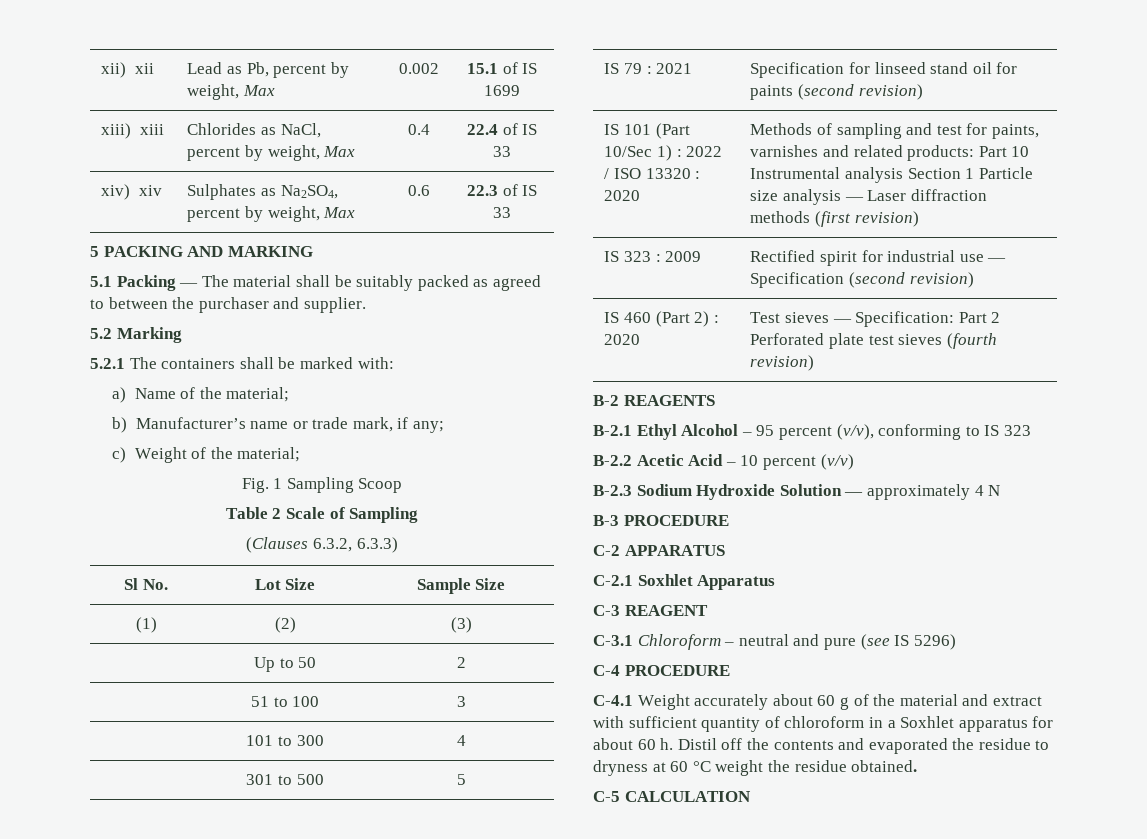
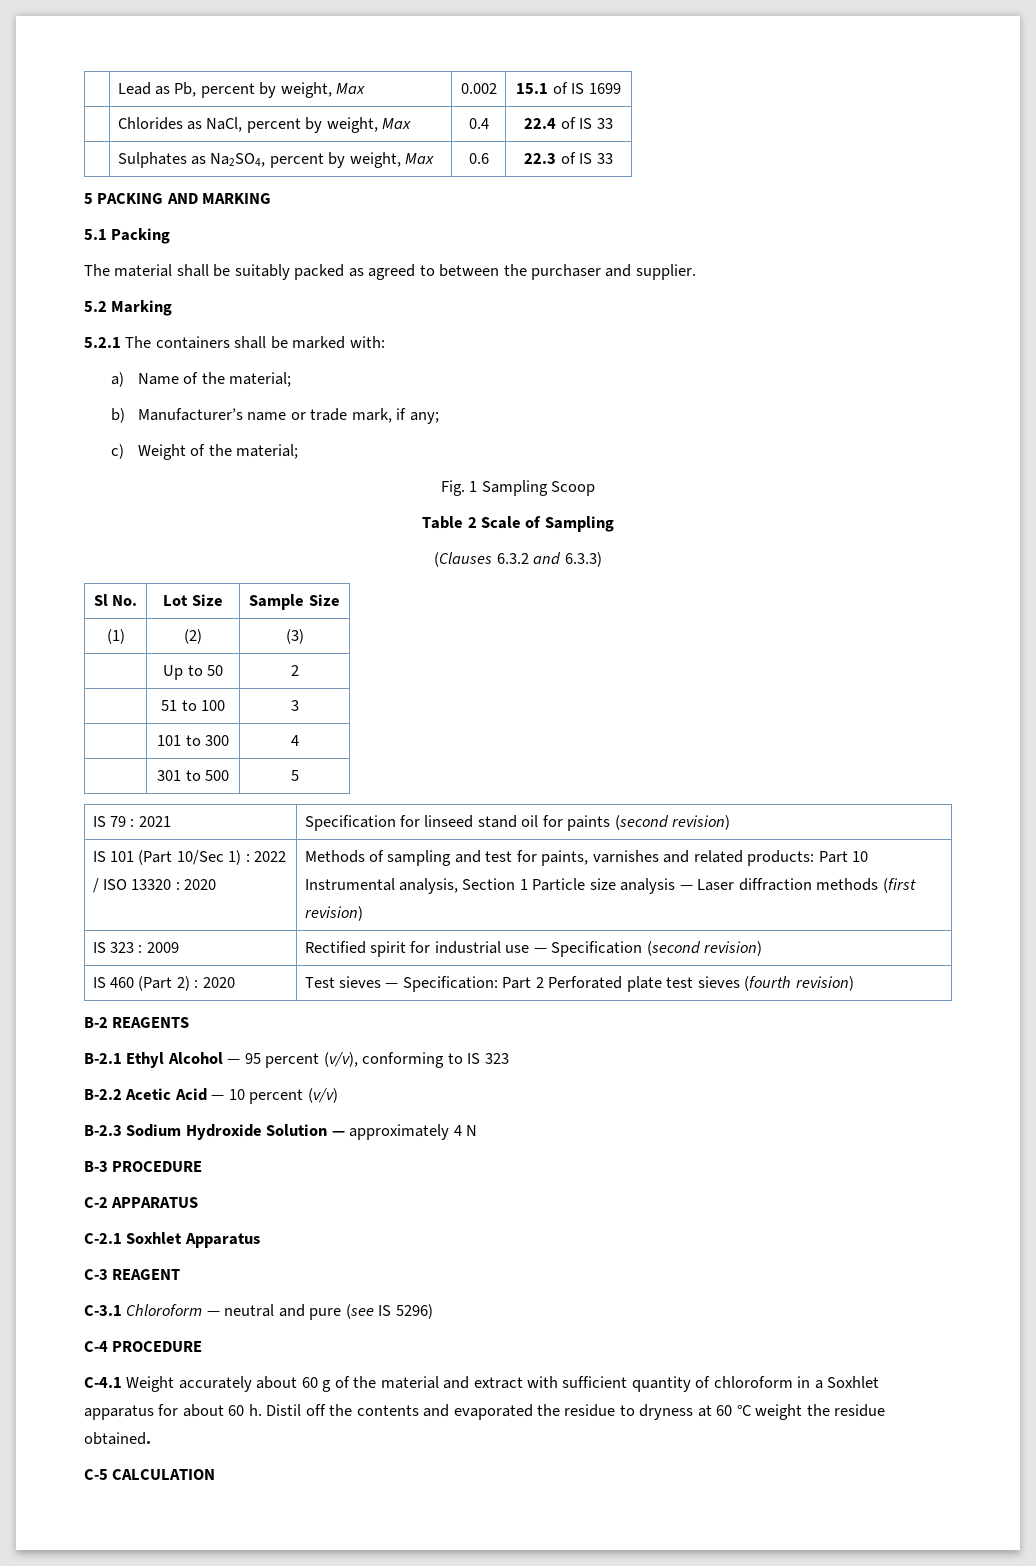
[101,62,154,78] xii) xii -> (117, 88) none
[101,123,164,139] xiii) xiii -> (621, 88) none
[101,184,162,200] xiv) xiv -> (613, 123) none
[179,283,199,287] — -> (171, 236) //
[313,538,352,552] 6.3.2, -> [496,552,562,565] 6.3.2 and
[845,167,904,183] analysis -> [398,878,458,894] analysis,
[741,432,752,436] – -> [227,1059,241,1064] —
[725,462,736,466] – -> [211,1095,225,1100] —
[724,642,735,646] – -> [206,1311,220,1316] —

